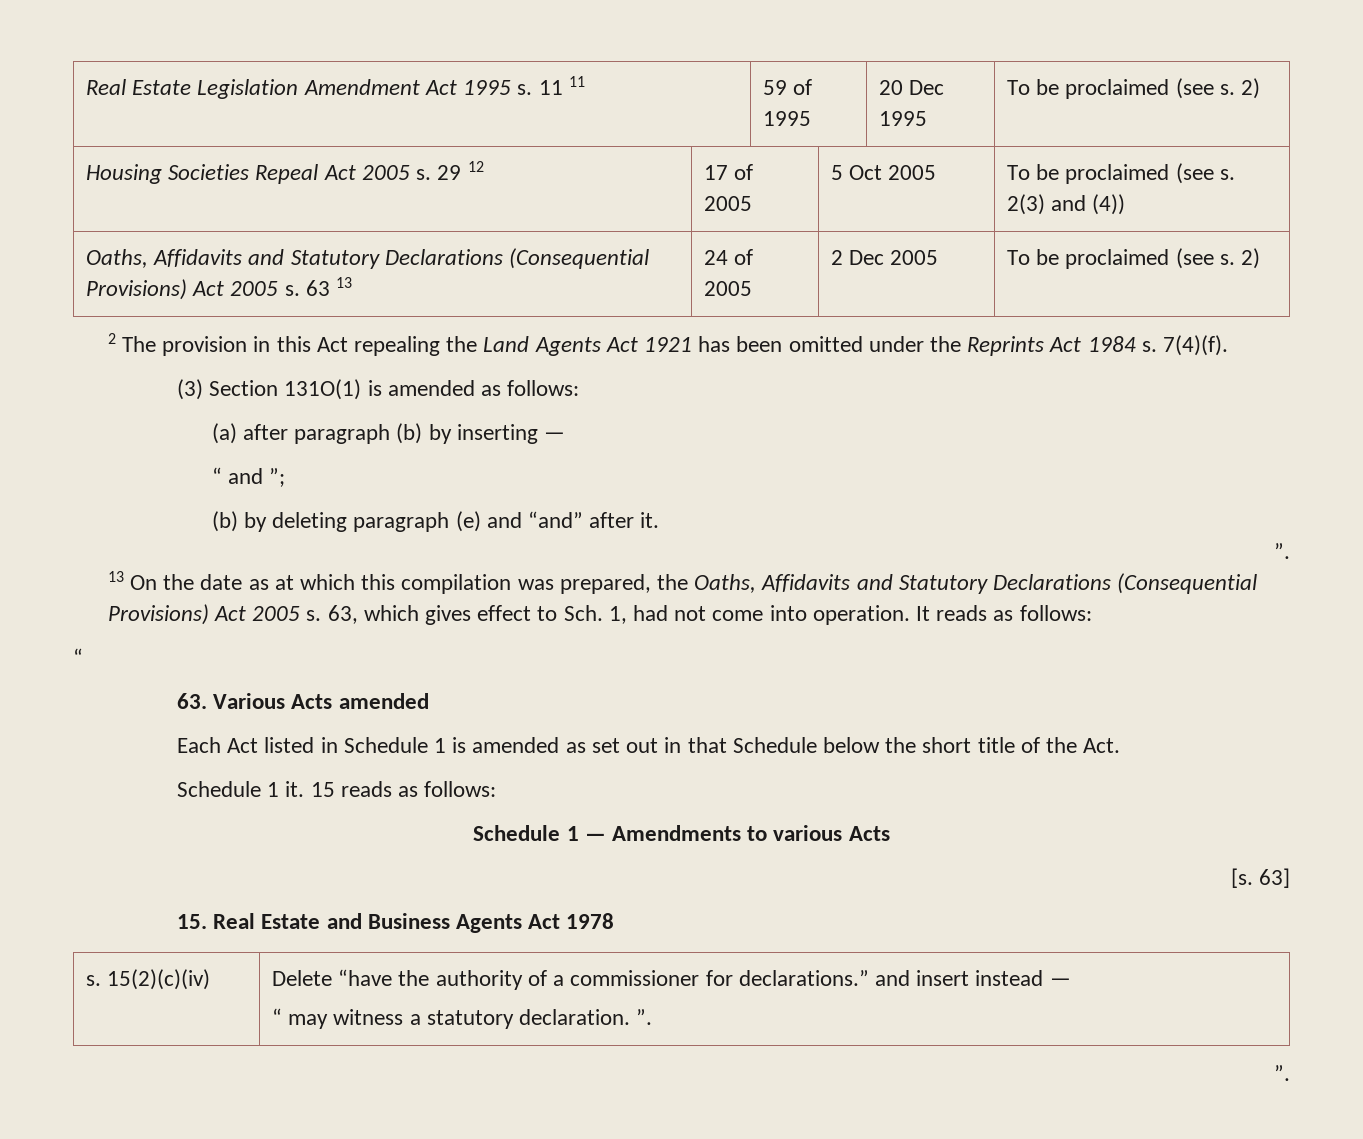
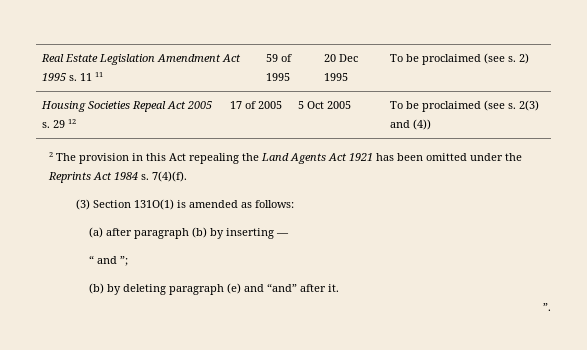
[86,248,650,269] [86,277,353,300] [704,249,754,265] [704,281,753,296] [831,250,939,265] [1007,248,1261,269] // Oaths, Affidavits and Statutory Declarations (Consequential Provisions) Act 2005 s. 63 13 | 24 of 2005 | 2 Dec 2005 | To be proclaimed (see s. 2) -> (431, 124) none
[107,571,1258,594] [107,604,1092,625] [73,648,83,665] [177,693,429,709] [177,737,1121,753] [177,781,497,797] [473,825,890,841] [1230,868,1290,888] [177,913,615,933] [86,969,211,990] [272,969,1071,990] [272,1008,653,1029] [1274,1065,1290,1081] // 13 On the date as at which this compilation was prepared, the Oaths, Affidavits and Statutory Declarations (Consequential Provisions) Act 2005 s. 63, which gives effect to Sch. 1, had not come into operation. It reads as follows: // “ // 63. Various Acts amended // Each Act listed in Schedule 1 is amended as set out in that Schedule below the short title of the Act. // Schedule 1 it. 15 reads as follows: // Schedule 1 — Amendments to various Acts // [s. 63] // 15. Real Estate and Business Agents Act 1978 // s. 15(2)(c)(iv) | Delete “have the authority of a commissioner for declarations.” and insert instead — // “ may witness a statutory declaration. ”. // ”. -> (551, 307) none

